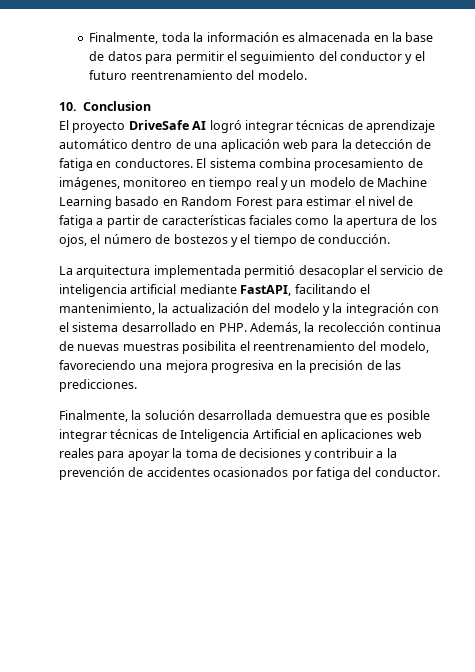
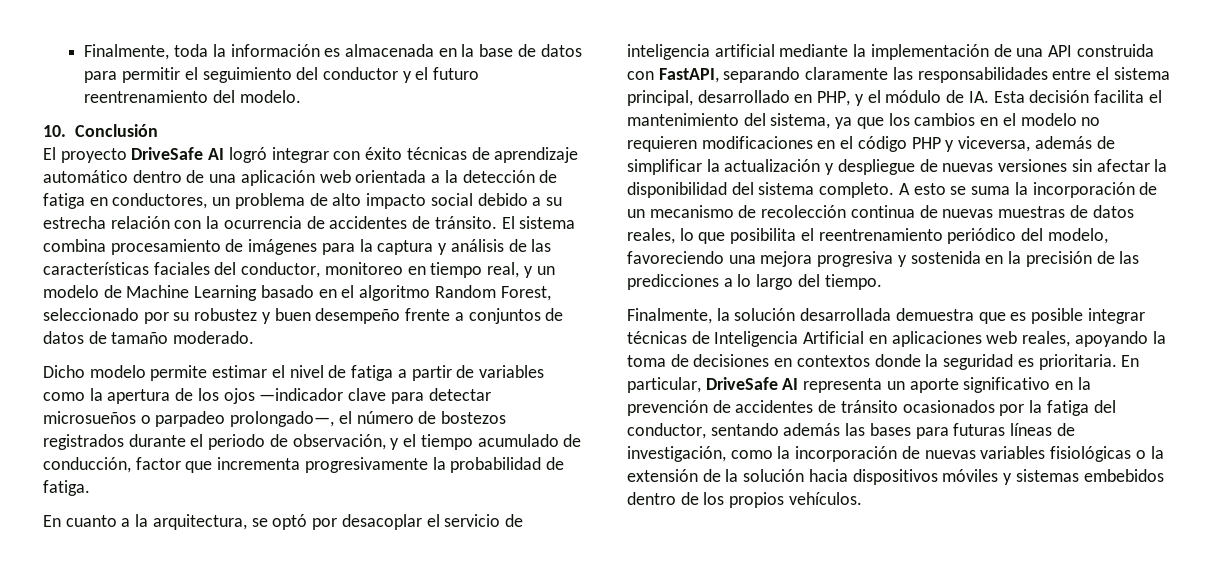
[83,101,152,111] Conclusion -> [74,124,158,137] Conclusión
(293, 126) none -> [333,147,403,160] con éxito
[311,142,339,152] para -> [355,170,441,183] orientada a
[114,158,193,168] conductores. -> [112,193,562,209] [43,216,497,229] conductores, un problema de alto impacto social debido a su estrecha relación con la ocurrencia de accidentes de tránsito.
[59,177,120,190] imágenes, -> [248,239,552,255] [43,262,321,278] imágenes para la captura y análisis de las características faciales del conductor,
[255,177,278,187] real -> [487,262,520,278] real,
[181,196,303,209] Random Forest para -> [341,285,551,301] [43,308,564,324] [43,331,255,344] [43,365,208,381] el algoritmo Random Forest, seleccionado por su robustez y buen desempeño frente a conjuntos de datos de tamaño moderado. // Dicho modelo permite
[161,215,292,225] características faciales -> [478,365,544,378] variables
[59,234,391,247] [59,265,296,278] ojos, el número de bostezos y el tiempo de conducción. // La arquitectura implementada permitió -> [223,388,491,404] [43,411,507,427] [43,434,582,450] [43,457,565,473] [43,480,90,496] [43,514,338,530] ojos —indicador clave para detectar microsueños o parpadeo prolongado—, el número de bostezos registrados durante el periodo de observación, y el tiempo acumulado de conducción, factor que incrementa progresivamente la probabilidad de fatiga. // En cuanto a la arquitectura, se optó por
[240,284,370,296] [59,303,439,316] [59,322,315,334] FastAPI, facilitando el mantenimiento, la actualización del modelo y la integración con el sistema desarrollado en PHP. Además, la -> [853,44,1154,60] [627,67,1170,83] [627,90,1162,106] [627,113,1101,129] [627,136,1115,152] [627,159,1168,175] [627,182,1158,198] [627,205,757,218] la implementación de una API construida con FastAPI, separando claramente las responsabilidades entre el sistema principal, desarrollado en PHP, y el módulo de IA. Esta decisión facilita el mantenimiento del sistema, ya que los cambios en el modelo no requieren modificaciones en el código PHP y viceversa, además de simplificar la actualización y despliegue de nuevas versiones sin afectar la disponibilidad del sistema completo. A esto se suma la incorporación de un mecanismo de
(179, 346) none -> [1069,205,1134,218] [627,228,726,244] de datos reales, lo que
(355, 346) none -> [947,228,1017,244] periódico
(275, 366) none -> [897,251,981,267] y sostenida
[59,379,137,392] predicciones. -> [627,274,882,290] predicciones a lo largo del tiempo.
[59,448,169,461] reales para apoyar -> [1022,331,1148,347] reales, apoyando
[304,448,384,461] y contribuir a -> [774,354,1140,370] [627,377,1074,393] en contextos donde la seguridad es prioritaria. En particular, DriveSafe AI representa un aporte significativo en
(210, 472) none -> [818,400,898,413] de tránsito
(313, 475) none -> [1029,400,1043,413] la
[374,467,440,477] conductor. -> [627,423,1075,439] [627,446,1164,462] [627,469,1164,485] [627,492,862,508] conductor, sentando además las bases para futuras líneas de investigación, como la incorporación de nuevas variables fisiológicas o la extensión de la solución hacia dispositivos móviles y sistemas embebidos dentro de los propios vehículos.

